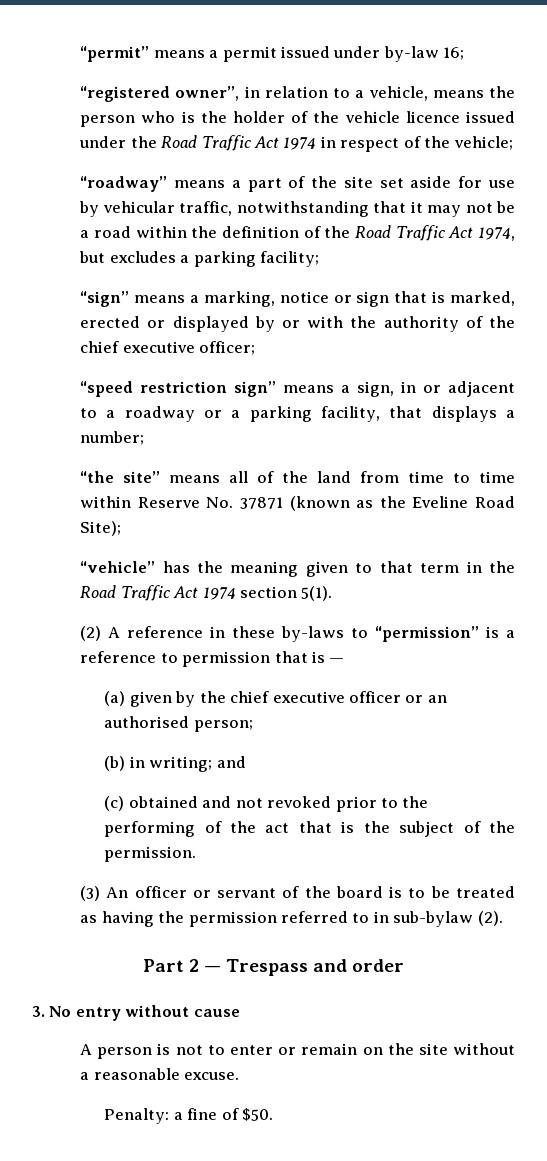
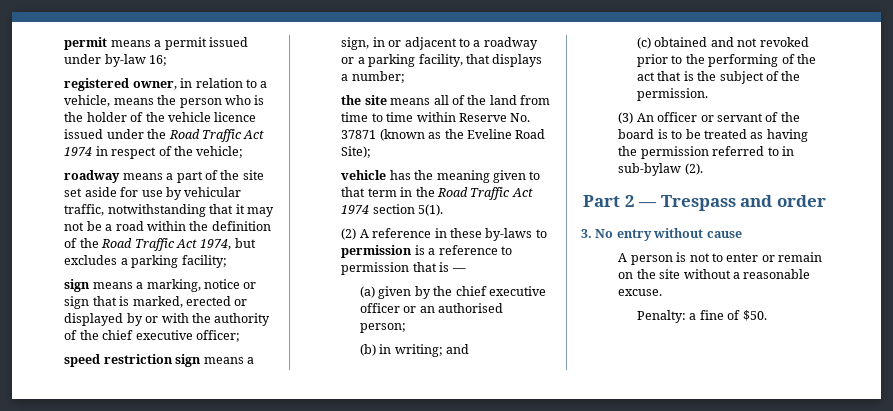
[80,46,150,62] “permit” -> [64,37,108,50] permit
[80,86,240,102] “registered owner”, -> [64,78,177,91] registered owner,
[80,176,168,192] “roadway” -> [64,170,121,183] roadway
[80,291,130,307] “sign” -> [64,279,91,292] sign
[80,381,277,397] “speed restriction sign” -> [64,354,202,367] speed restriction sign
[80,471,161,483] “the site” -> [341,95,387,105] the site
[80,561,156,573] “vehicle” -> [341,170,387,180] vehicle
[375,626,480,642] “permission” -> [341,245,413,258] permission

